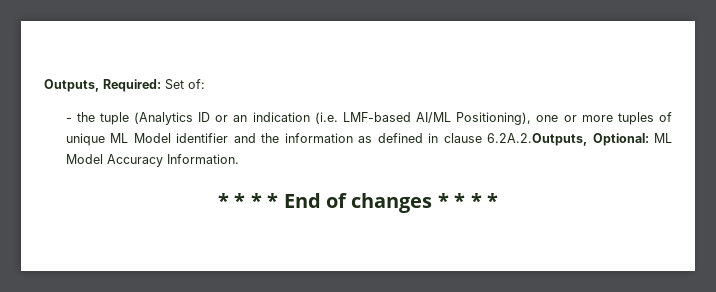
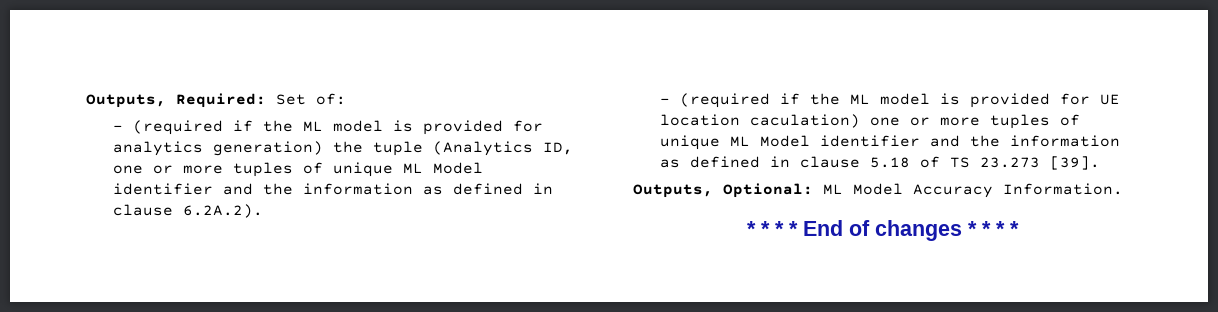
[76,112,532,125] the tuple (Analytics ID or an indication (i.e. LMF-based AI/ML Positioning), -> [132,120,543,135] [112,141,573,156] (required if the ML model is provided for analytics generation) the tuple (Analytics ID,
[487,133,588,146] 6.2A.2.Outputs, -> [182,204,263,218] [659,93,1120,108] [659,114,1080,129] [659,135,1120,150] [659,156,1100,170] [633,184,713,198] 6.2A.2). // - (required if the ML model is provided for UE location caculation) one or more tuples of unique ML Model identifier and the information as defined in clause 5.18 of TS 23.273 [39]. // Outputs,

